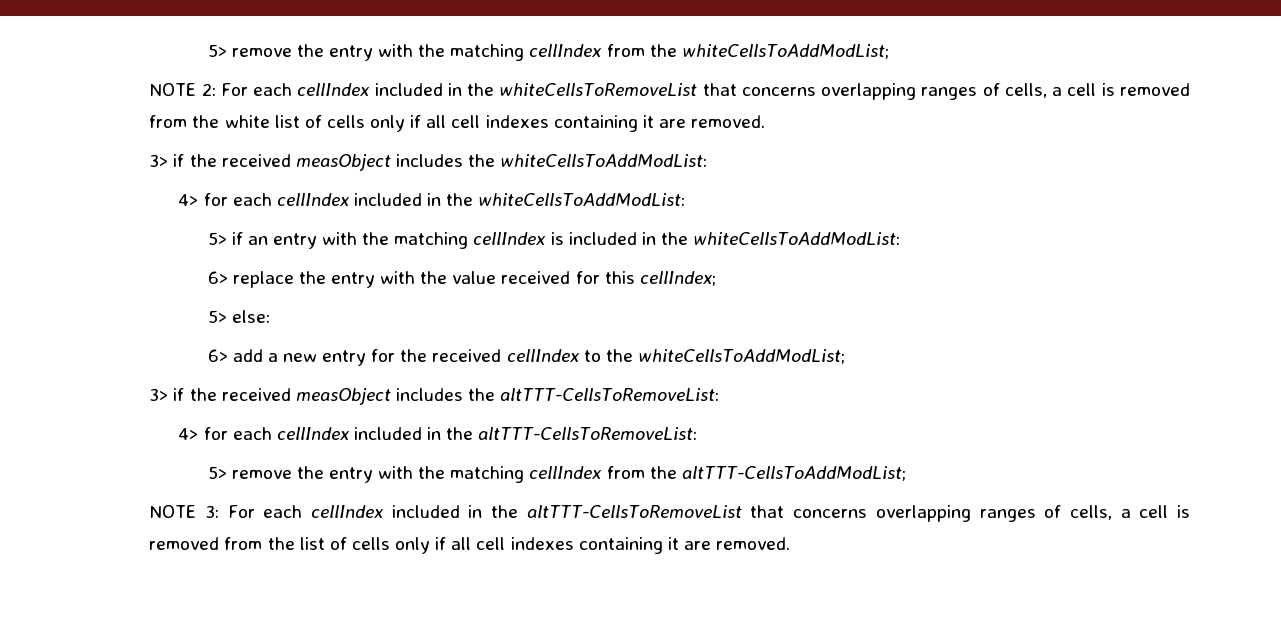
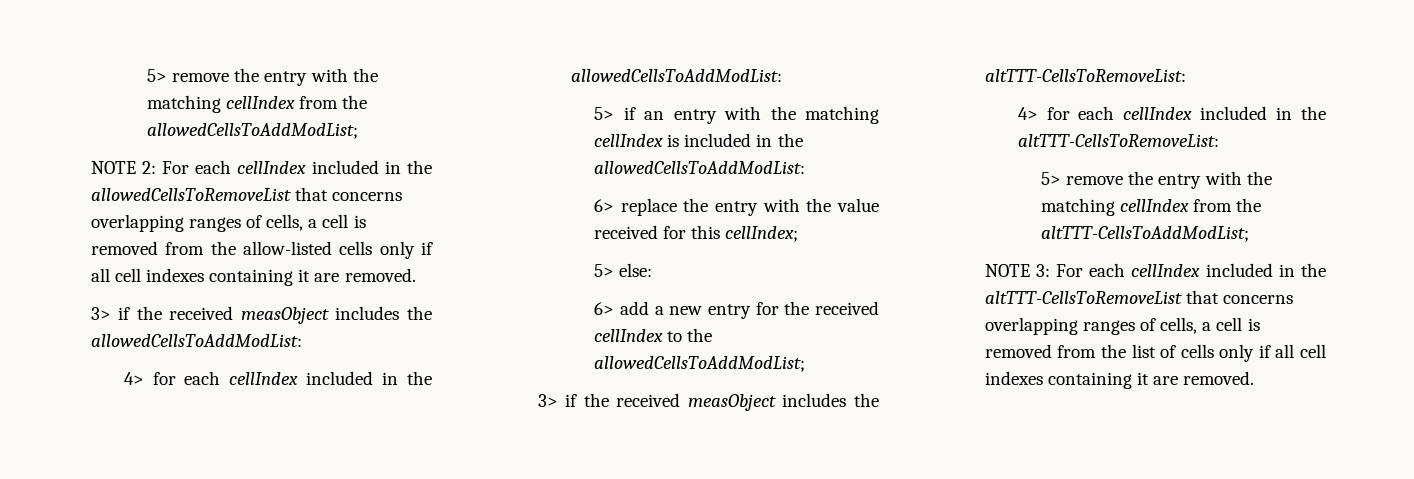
[681,44,889,59] whiteCellsToAddModList; -> [147,123,359,139] allowedCellsToAddModList;
[499,83,698,96] whiteCellsToRemoveList -> [90,188,291,201] allowedCellsToRemoveList
[224,115,322,128] white list of -> [242,241,332,255] allow-listed
[500,154,708,167] [178,193,686,206] whiteCellsToAddModList: // 4> for each cellIndex included in the whiteCellsToAddModList: -> [90,334,302,347] [123,371,433,385] [570,69,782,82] allowedCellsToAddModList: // 4> for each cellIndex included in the allowedCellsToAddModList:
[693,232,901,245] whiteCellsToAddModList: -> [594,161,806,174] allowedCellsToAddModList:
[637,349,845,364] whiteCellsToAddModList; -> [594,356,806,372] allowedCellsToAddModList;

